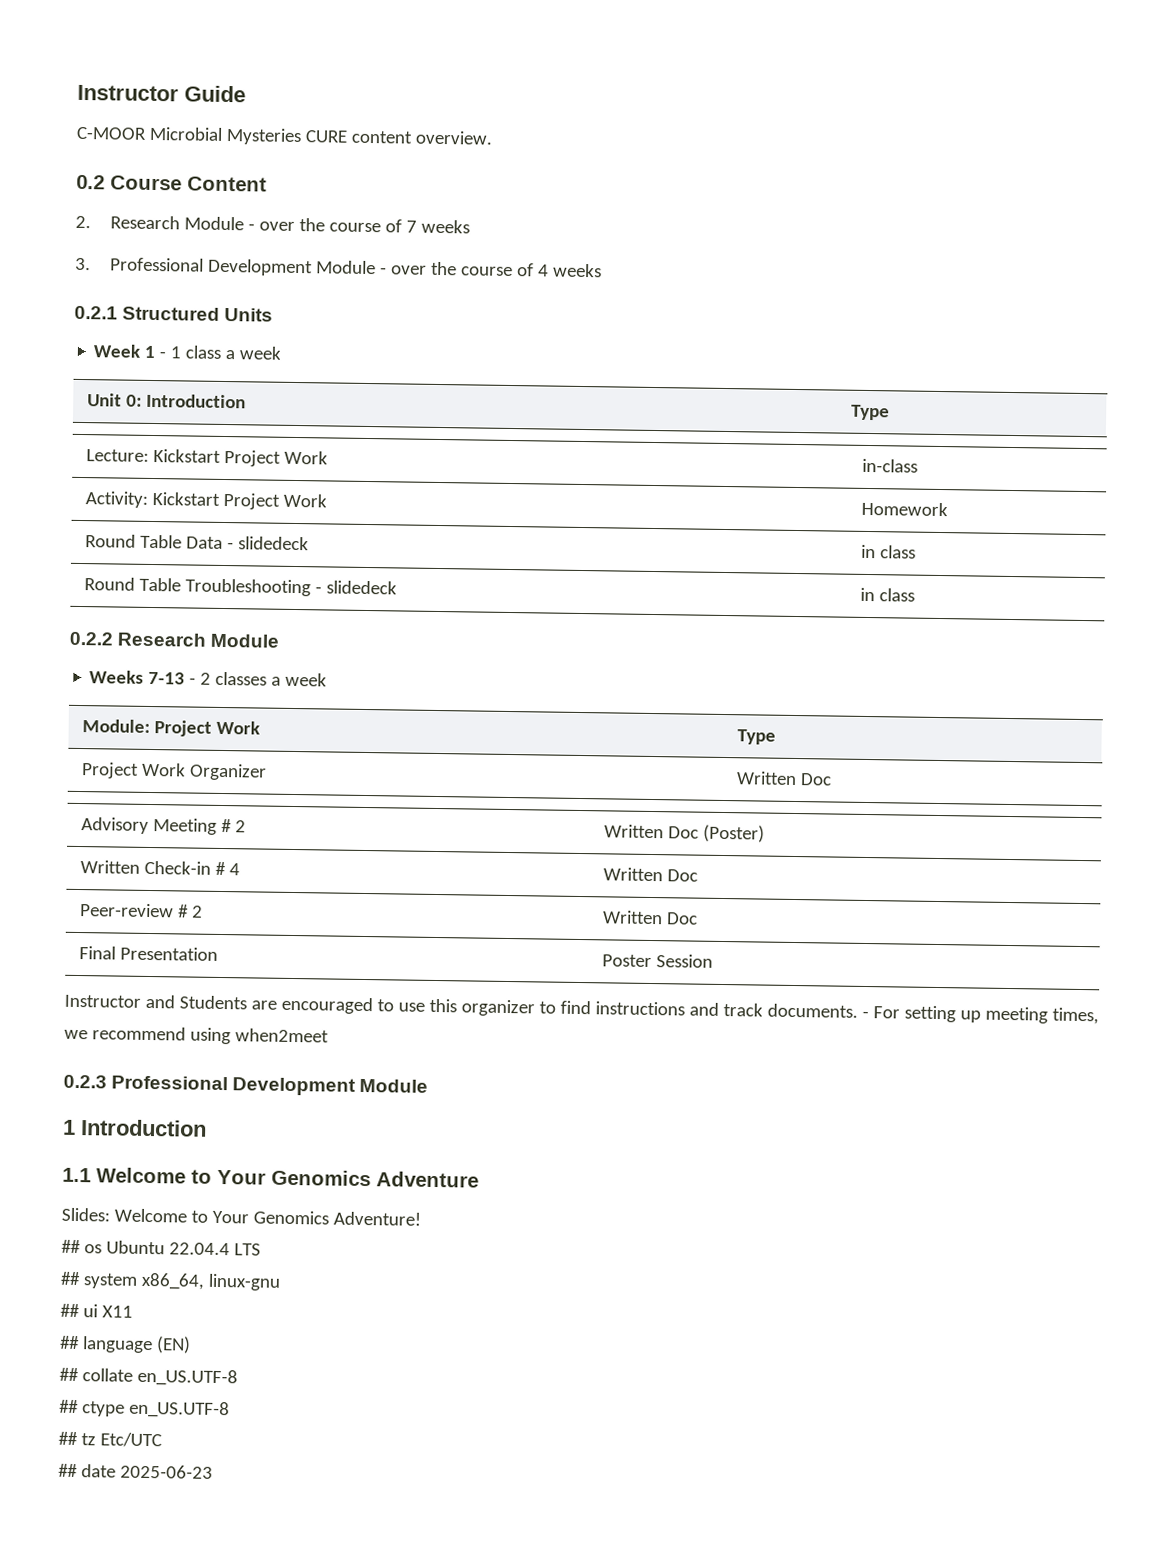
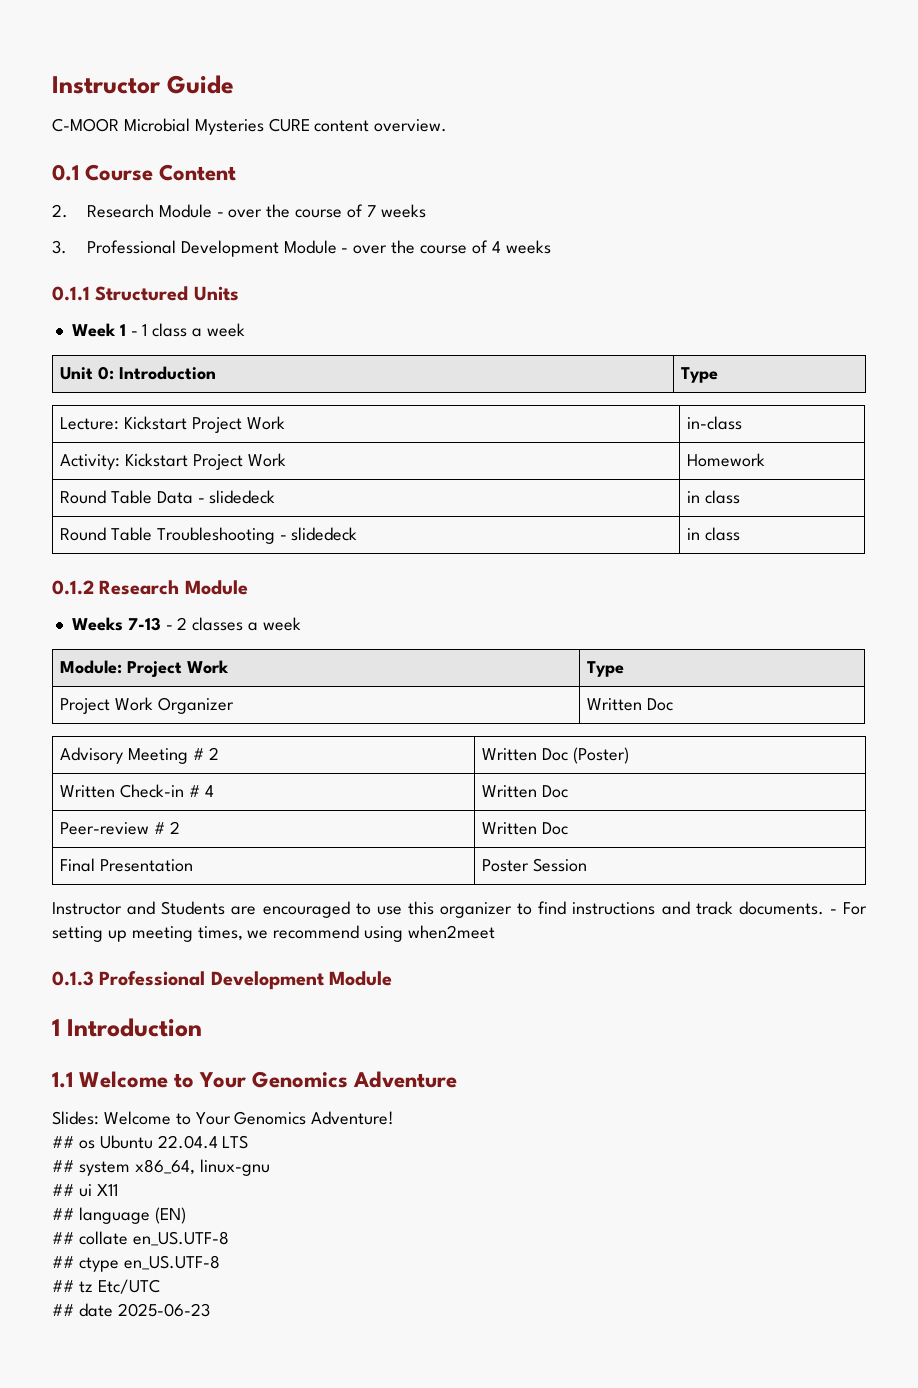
[76,174,105,190] 0.2 -> [52,164,79,181] 0.1
[74,305,118,320] 0.2.1 -> [52,286,90,301] 0.1.1
[69,631,114,646] 0.2.2 -> [52,580,94,595] 0.1.2
[63,1074,107,1089] 0.2.3 -> [52,971,94,986] 0.1.3

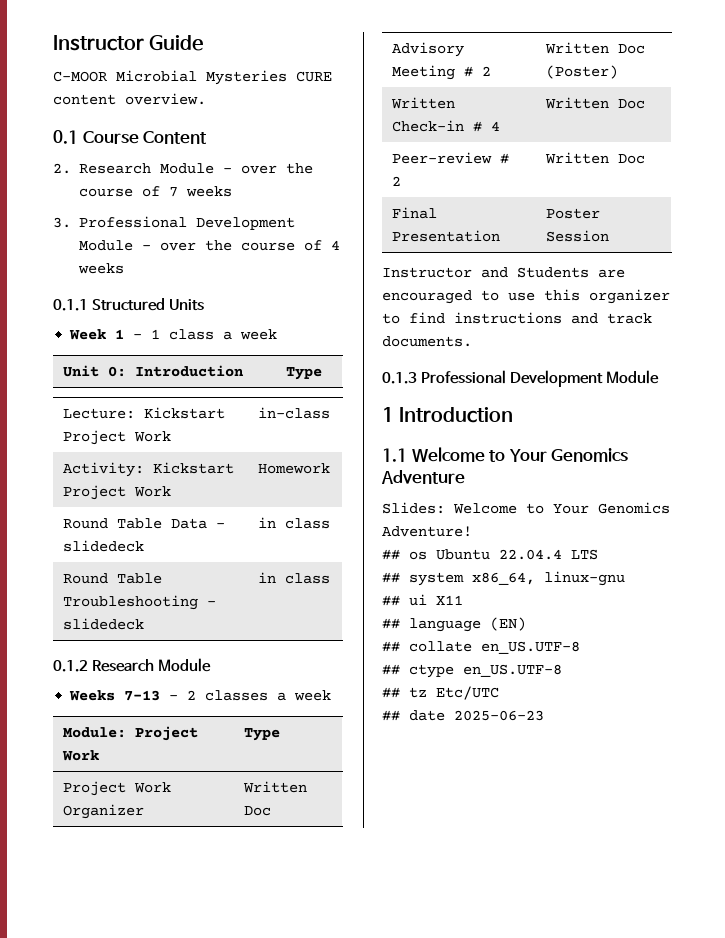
[829,902,867,915] [52,925,496,942] - For setting up meeting times, we recommend using when2meet -> (472, 341) none

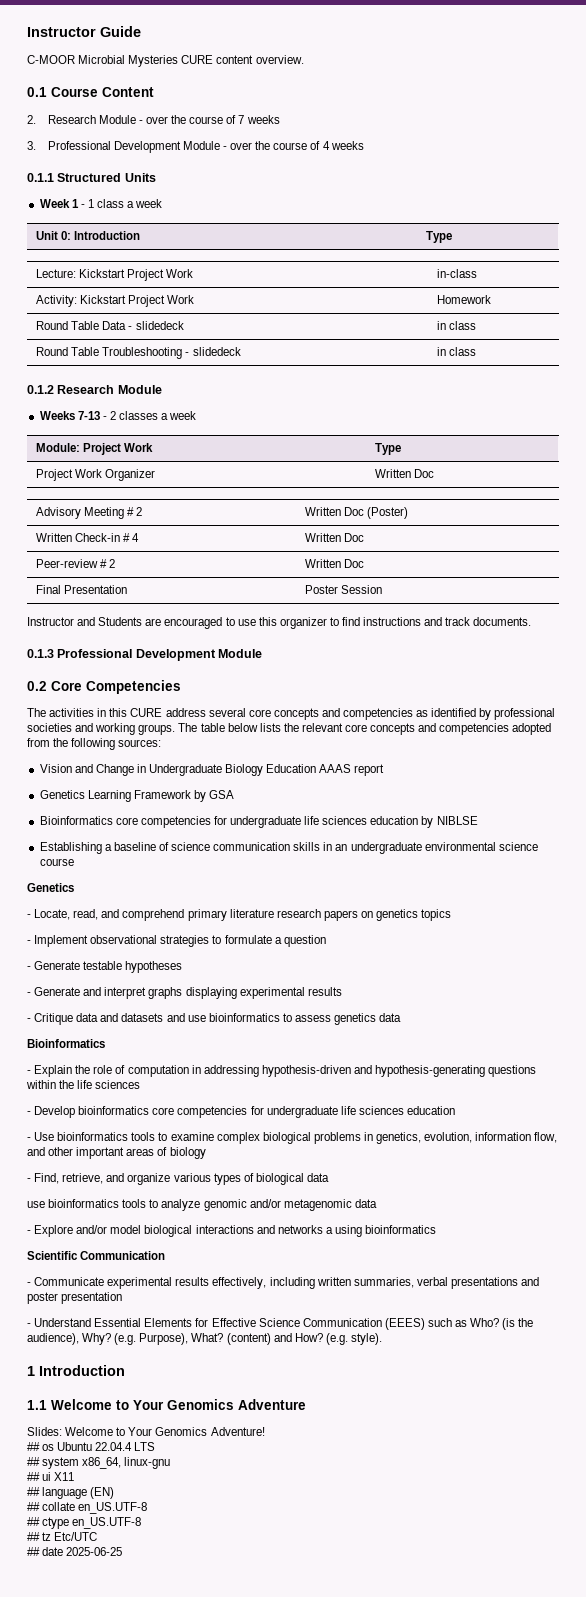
(659, 377) none -> [27,680,181,694] [27,708,556,720] [27,723,552,735] [27,738,162,750] [39,764,385,776] [39,790,235,802] [39,816,478,828] [39,842,538,854] [39,858,74,866] [27,883,74,892] [27,909,452,921] [27,935,326,947] [27,961,183,973] [27,987,342,999] [27,1013,402,1025] [27,1039,105,1048] [27,1065,537,1077] [26,1080,141,1089] [27,1106,455,1118] [27,1132,558,1144] [27,1147,206,1159] [27,1173,329,1185] [27,1199,377,1211] [27,1225,437,1237] [27,1251,166,1260] [27,1277,540,1289] [27,1292,123,1304] [27,1318,534,1330] [27,1333,382,1345] // 0.2 Core Competencies // The activities in this CURE address several core concepts and competencies as identified by professional societies and working groups. The table below lists the relevant core concepts and competencies adopted from the following sources: // Vision and Change in Undergraduate Biology Education AAAS report // Genetics Learning Framework by GSA // Bioinformatics core competencies for undergraduate life sciences education by NIBLSE // Establishing a baseline of science communication skills in an undergraduate environmental science course // Genetics // - Locate, read, and comprehend primary literature research papers on genetics topics // - Implement observational strategies to formulate a question // - Generate testable hypotheses // - Generate and interpret graphs displaying experimental results // - Critique data and datasets and use bioinformatics to assess genetics data // Bioinformatics // - Explain the role of computation in addressing hypothesis-driven and hypothesis-generating questions within the life sciences // - Develop bioinformatics core competencies for undergraduate life sciences education // - Use bioinformatics tools to examine complex biological problems in genetics, evolution, information flow, and other important areas of biology // - Find, retrieve, and organize various types of biological data // use bioinformatics tools to analyze genomic and/or metagenomic data // - Explore and/or model biological interactions and networks a using bioinformatics // Scientific Communication // - Communicate experimental results effectively, including written summaries, verbal presentations and poster presentation // - Understand Essential Elements for Effective Science Communication (EEES) such as Who? (is the audience), Why? (e.g. Purpose), What? (content) and How? (e.g. style).
[454,710,544,721] 2025-06-23 -> [66,1547,123,1556] 2025-06-25

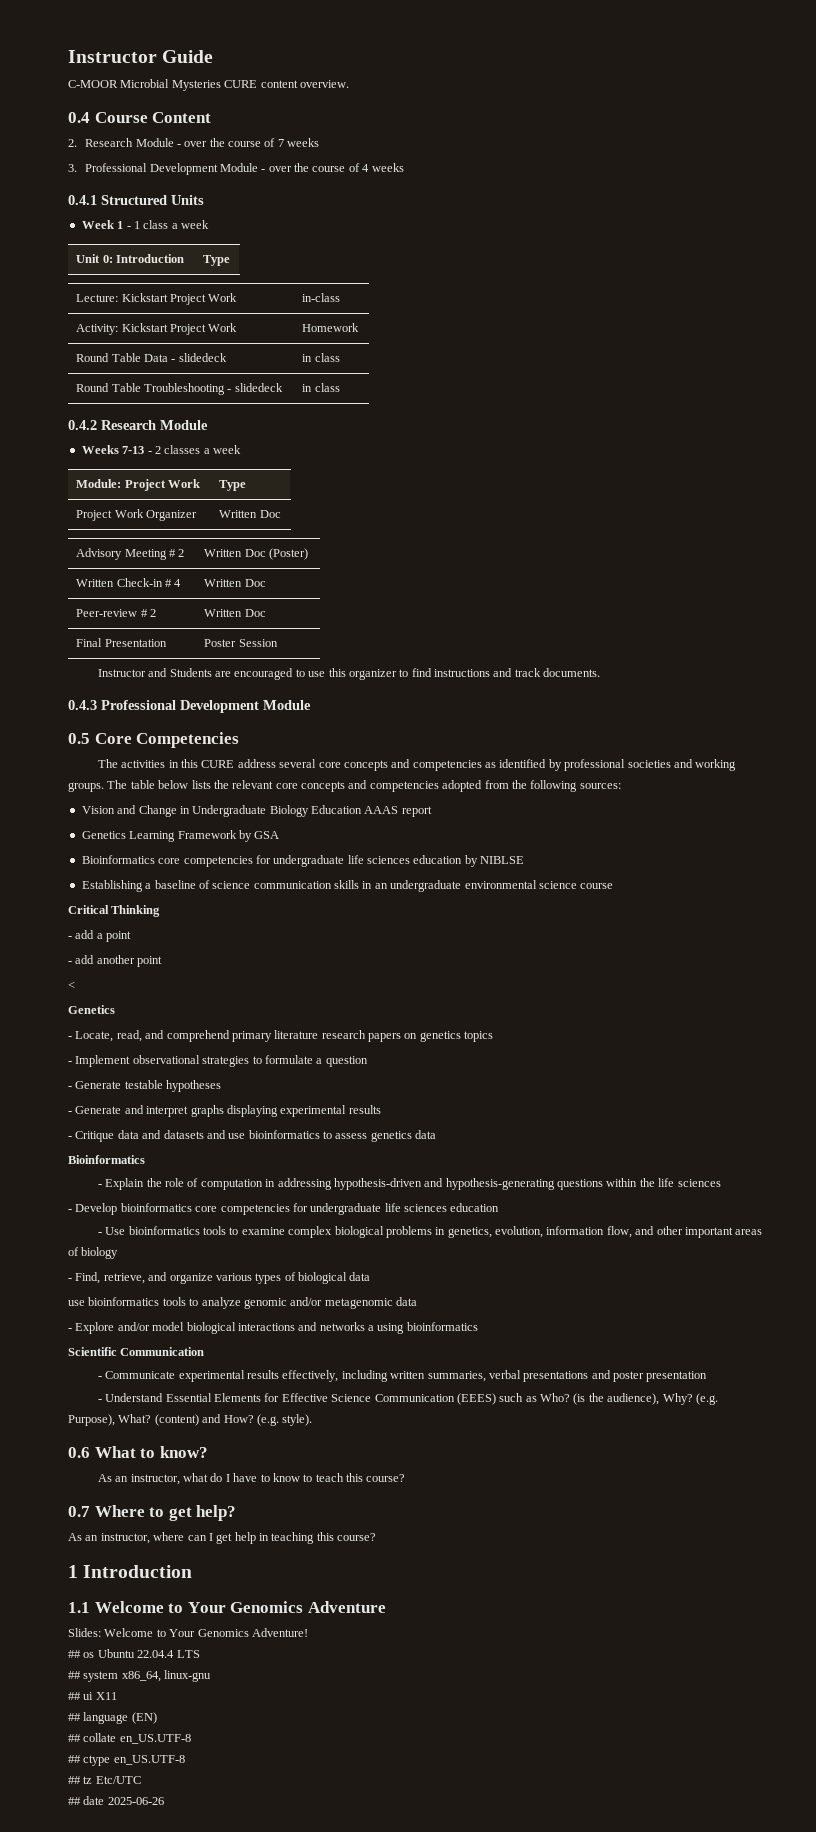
[27,87,47,97] 0.1 -> [68,112,90,123] 0.4
[27,173,54,182] 0.1.1 -> [68,195,97,205] 0.4.1
[27,385,54,394] 0.1.2 -> [68,420,97,430] 0.4.2
[27,649,54,658] 0.1.3 -> [68,700,97,710] 0.4.3
[27,681,47,691] 0.2 -> [68,733,90,744] 0.5
(74, 862) none -> [68,905,161,917] [68,930,132,942] [68,955,163,967] [68,981,75,989] // Critical Thinking // - add a point // - add another point // <
(382, 1339) none -> [68,1446,208,1458] [97,1473,406,1485] [68,1505,237,1521] [68,1532,377,1544] // 0.6 What to know? // As an instructor, what do I have to know to teach this course? // 0.7 Where to get help? // As an instructor, where can I get help in teaching this course?
[66,1547,123,1556] 2025-06-25 -> [107,1797,164,1805] 2025-06-26

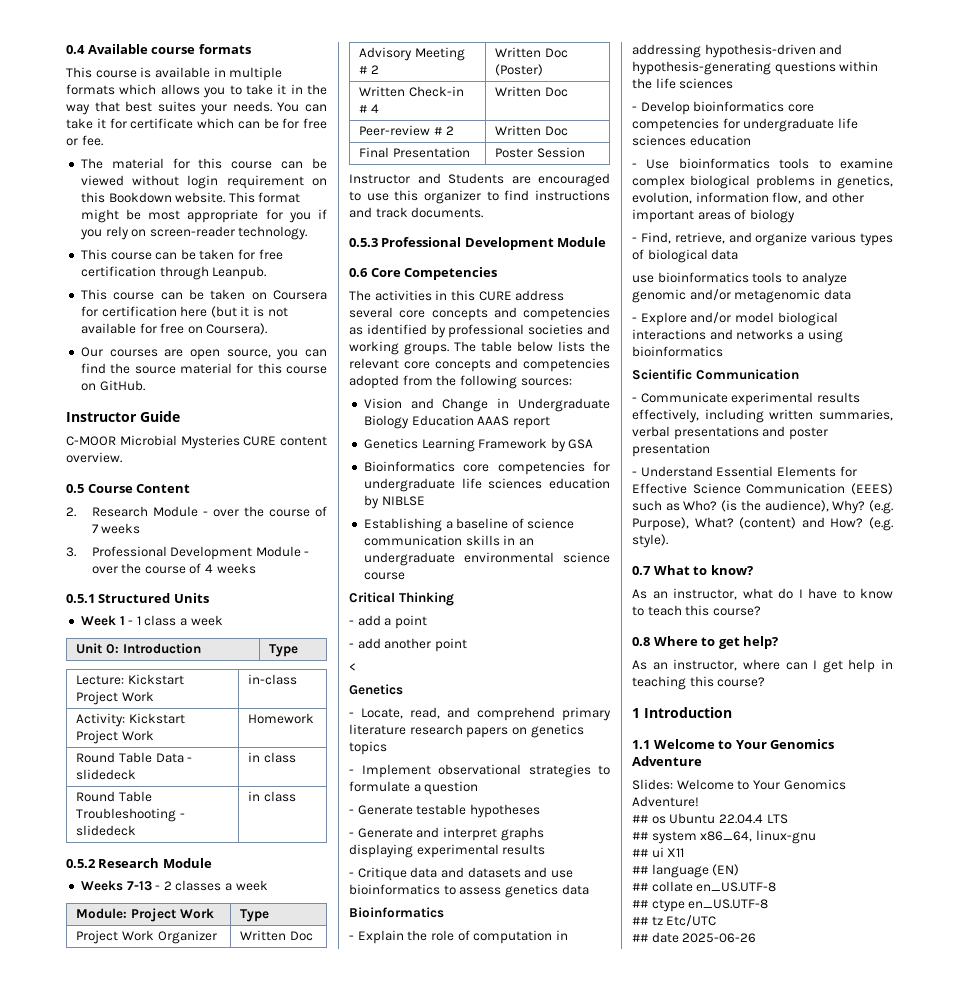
(68, 56) none -> [66,44,251,54] [66,67,283,81] [66,84,327,98] [66,101,327,115] [66,118,327,129] [66,135,103,146] [80,158,328,169] [80,175,327,189] [80,192,301,203] [80,209,327,223] [79,226,308,240] [80,249,283,260] [80,266,267,280] [80,289,328,300] [80,306,288,318] [80,323,268,335] [80,347,327,360] [80,363,328,374] [80,380,145,391] 0.4 Available course formats // This course is available in multiple formats which allows you to take it in the way that best suites your needs. You can take it for certificate which can be for free or fee. // The material for this course can be viewed without login requirement on this Bookdown website. This format might be most appropriate for you if you rely on screen-reader technology. // This course can be taken for free certification through Leanpub. // This course can be taken on Coursera for certification here (but it is not available for free on Coursera). // Our courses are open source, you can find the source material for this course on GitHub. //
[68,112,90,123] 0.4 -> [66,484,84,493] 0.5
[68,195,97,205] 0.4.1 -> [66,594,95,603] 0.5.1
[68,420,97,430] 0.4.2 -> [66,859,96,868] 0.5.2
[68,700,97,710] 0.4.3 -> [349,238,378,247] 0.5.3
[68,733,90,744] 0.5 -> [349,268,368,277] 0.6
[68,1447,90,1458] 0.6 -> [632,566,651,575] 0.7
[68,1506,90,1517] 0.7 -> [632,637,650,646] 0.8

